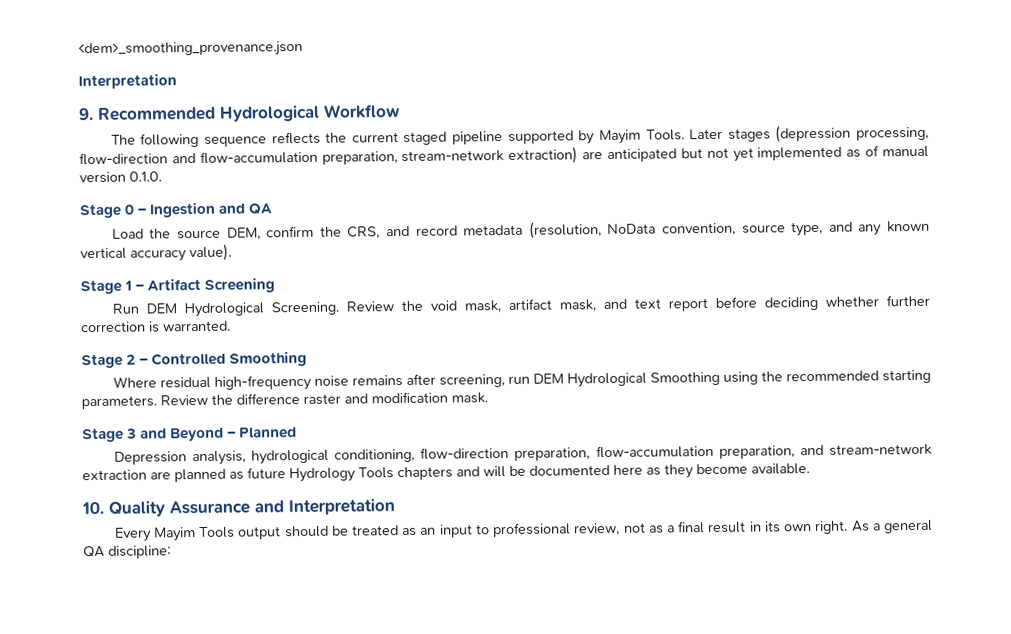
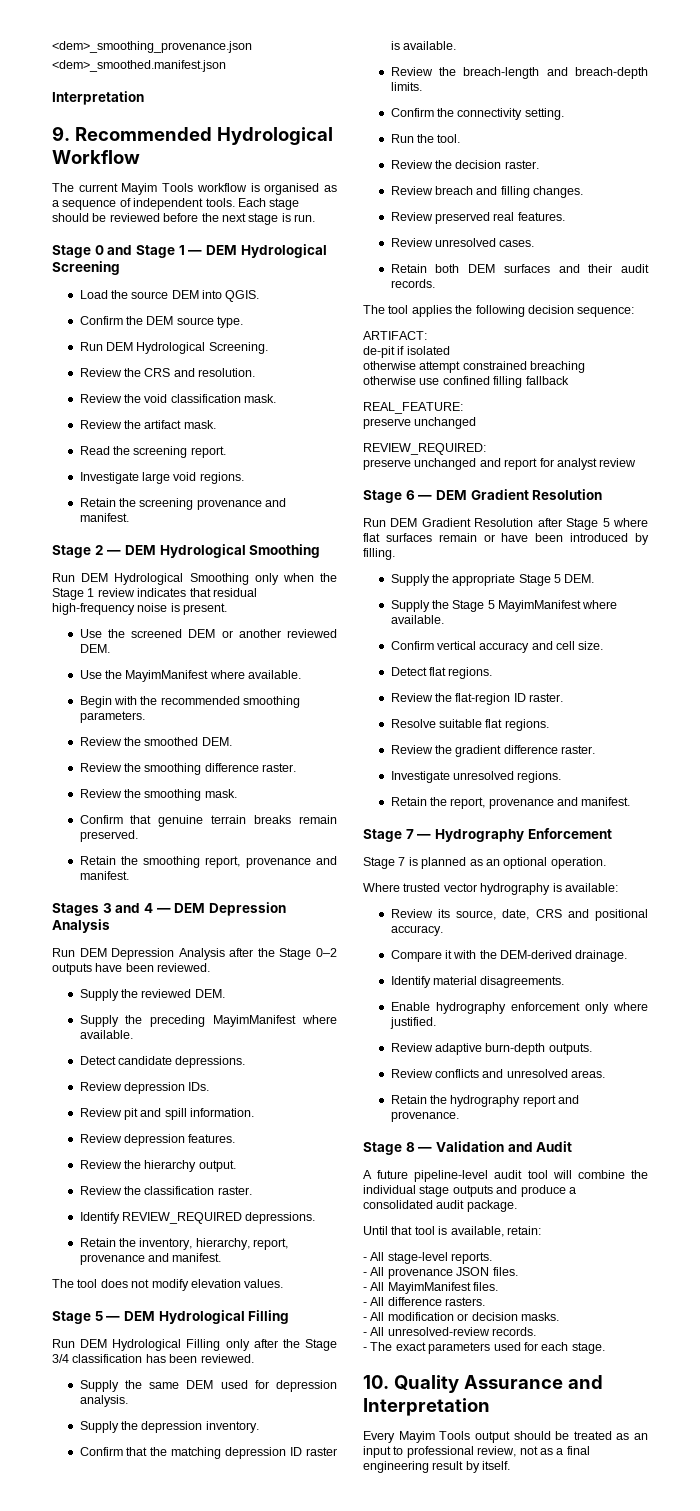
(303, 49) none -> [52,60,226,72] // <dem>_smoothed.manifest.json
[140,124,930,148] [79,145,930,166] [79,171,162,184] [79,201,273,219] [111,220,930,240] [80,243,232,262] [80,277,276,295] [111,294,930,318] [81,320,231,333] [81,350,308,369] [112,369,931,391] [81,391,488,410] [82,427,298,443] [113,443,933,466] [82,463,810,483] following sequence reflects the current staged pipeline supported by Mayim Tools. Later stages (depression processing, flow-direction and flow-accumulation preparation, stream-network extraction) are anticipated but not yet implemented as of manual version 0.1.0. // Stage 0 – Ingestion and QA // Load the source DEM, confirm the CRS, and record metadata (resolution, NoData convention, source type, and any known vertical accuracy value). // Stage 1 – Artifact Screening // Run DEM Hydrological Screening. Review the void mask, artifact mask, and text report before deciding whether further correction is warranted. // Stage 2 – Controlled Smoothing // Where residual high-frequency noise remains after screening, run DEM Hydrological Smoothing using the recommended starting parameters. Review the difference raster and modification mask. // Stage 3 and Beyond – Planned // Depression analysis, hydrological conditioning, flow-direction preparation, flow-accumulation preparation, and stream-network extraction are planned as future Hydrology Tools chapters and will be documented here as they become available. -> [78,183,338,195] [52,198,300,210] [52,213,315,225] [52,244,327,258] [52,261,120,275] [79,290,260,302] [79,316,244,328] [79,342,268,354] [79,368,256,377] [79,394,277,403] [79,420,216,429] [79,446,226,458] [79,472,244,484] [79,498,287,510] [79,513,129,522] [52,544,321,558] [52,573,337,585] [52,588,257,600] [52,603,228,615] [79,629,337,638] [79,644,110,653] [79,670,302,682] [79,696,301,708] [79,711,145,723] [79,737,232,746] [79,763,297,775] [79,789,237,801] [79,815,337,827] [79,830,138,842] [79,856,337,868] [79,871,129,880] [52,902,286,916] [52,919,110,933] [52,948,337,960] [52,963,211,975] [79,989,225,1001] [79,1015,337,1027] [79,1030,133,1039] [79,1056,246,1068] [79,1082,210,1094] [79,1108,255,1120] [79,1134,236,1146] [79,1160,236,1172] [79,1186,252,1195] [79,1212,316,1224] [79,1238,289,1250] [79,1253,222,1265] [52,1279,284,1291] [52,1310,290,1324] [52,1339,337,1351] [52,1354,254,1363] [79,1380,337,1392] [79,1395,128,1407] [79,1421,259,1433] [79,1447,337,1459] [390,41,456,50] [390,67,648,79] [390,82,422,91] [390,108,564,120] [390,134,461,143] [390,160,539,169] [390,186,584,198] [390,212,565,224] [390,238,535,247] [390,264,649,273] [390,279,435,288] [363,305,635,317] [363,331,427,340] [363,346,450,358] [363,361,586,373] [363,376,569,388] [363,402,463,414] [363,417,477,429] [363,443,486,455] [363,458,637,470] [363,489,603,503] [363,518,648,530] [363,533,649,545] [363,548,395,560] [390,574,595,586] [390,600,618,612] [390,615,444,624] [390,641,604,653] [390,667,493,679] [390,693,564,705] [390,719,549,731] [390,745,596,757] [390,771,562,783] [390,797,631,809] [363,828,612,842] [363,857,606,869] [363,883,618,895] [390,909,648,921] [390,925,443,936] [390,950,628,962] [390,976,565,988] [390,1002,648,1014] [389,1017,436,1029] [390,1043,592,1055] [390,1069,606,1078] [390,1095,580,1107] [390,1111,459,1122] [363,1141,573,1155] [363,1170,648,1182] [363,1185,576,1197] [363,1200,517,1212] [363,1226,541,1237] [363,1252,493,1264] [363,1267,518,1279] [363,1282,499,1294] [363,1297,486,1306] [363,1312,559,1321] [363,1327,537,1336] [363,1342,605,1354] current Mayim Tools workflow is organised as a sequence of independent tools. Each stage should be reviewed before the next stage is run. // Stage 0 and Stage 1 — DEM Hydrological Screening // Load the source DEM into QGIS. // Confirm the DEM source type. // Run DEM Hydrological Screening. // Review the CRS and resolution. // Review the void classification mask. // Review the artifact mask. // Read the screening report. // Investigate large void regions. // Retain the screening provenance and manifest. // Stage 2 — DEM Hydrological Smoothing // Run DEM Hydrological Smoothing only when the Stage 1 review indicates that residual high-frequency noise is present. // Use the screened DEM or another reviewed DEM. // Use the MayimManifest where available. // Begin with the recommended smoothing parameters. // Review the smoothed DEM. // Review the smoothing difference raster. // Review the smoothing mask. // Confirm that genuine terrain breaks remain preserved. // Retain the smoothing report, provenance and manifest. // Stages 3 and 4 — DEM Depression Analysis // Run DEM Depression Analysis after the Stage 0–2 outputs have been reviewed. // Supply the reviewed DEM. // Supply the preceding MayimManifest where available. // Detect candidate depressions. // Review depression IDs. // Review pit and spill information. // Review depression features. // Review the hierarchy output. // Review the classification raster. // Identify REVIEW_REQUIRED depressions. // Retain the inventory, hierarchy, report, provenance and manifest. // The tool does not modify elevation values. // Stage 5 — DEM Hydrological Filling // Run DEM Hydrological Filling only after the Stage 3/4 classification has been reviewed. // Supply the same DEM used for depression analysis. // Supply the depression inventory. // Confirm that the matching depression ID raster is available. // Review the breach-length and breach-depth limits. // Confirm the connectivity setting. // Run the tool. // Review the decision raster. // Review breach and filling changes. // Review preserved real features. // Review unresolved cases. // Retain both DEM surfaces and their audit records. // The tool applies the following decision sequence: // ARTIFACT: // de-pit if isolated // otherwise attempt constrained breaching // otherwise use confined filling fallback // REAL_FEATURE: // preserve unchanged // REVIEW_REQUIRED: // preserve unchanged and report for analyst review // Stage 6 — DEM Gradient Resolution // Run DEM Gradient Resolution after Stage 5 where flat surfaces remain or have been introduced by filling. // Supply the appropriate Stage 5 DEM. // Supply the Stage 5 MayimManifest where available. // Confirm vertical accuracy and cell size. // Detect flat regions. // Review the flat-region ID raster. // Resolve suitable flat regions. // Review the gradient difference raster. // Investigate unresolved regions. // Retain the report, provenance and manifest. // Stage 7 — Hydrography Enforcement // Stage 7 is planned as an optional operation. // Where trusted vector hydrography is available: // Review its source, date, CRS and positional accuracy. // Compare it with the DEM-derived drainage. // Identify material disagreements. // Enable hydrography enforcement only where justified. // Review adaptive burn-depth outputs. // Review conflicts and unresolved areas. // Retain the hydrography report and provenance. // Stage 8 — Validation and Audit // A future pipeline-level audit tool will combine the individual stage outputs and produce a consolidated audit package. // Until that tool is available, retain: // - All stage-level reports. // - All provenance JSON files. // - All MayimManifest files. // - All difference rasters. // - All modification or decision masks. // - All unresolved-review records. // - The exact parameters used for each stage.
[708,519,934,534] [83,545,171,559] result in its own right. As a general QA discipline: -> [363,1461,511,1473] engineering result by itself.

